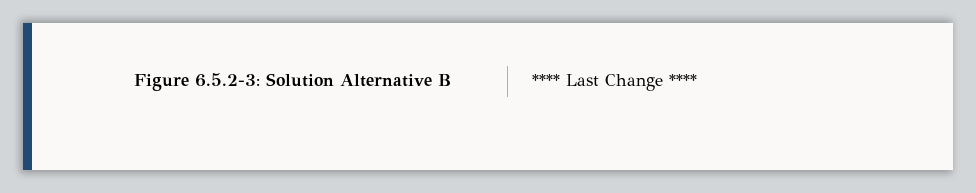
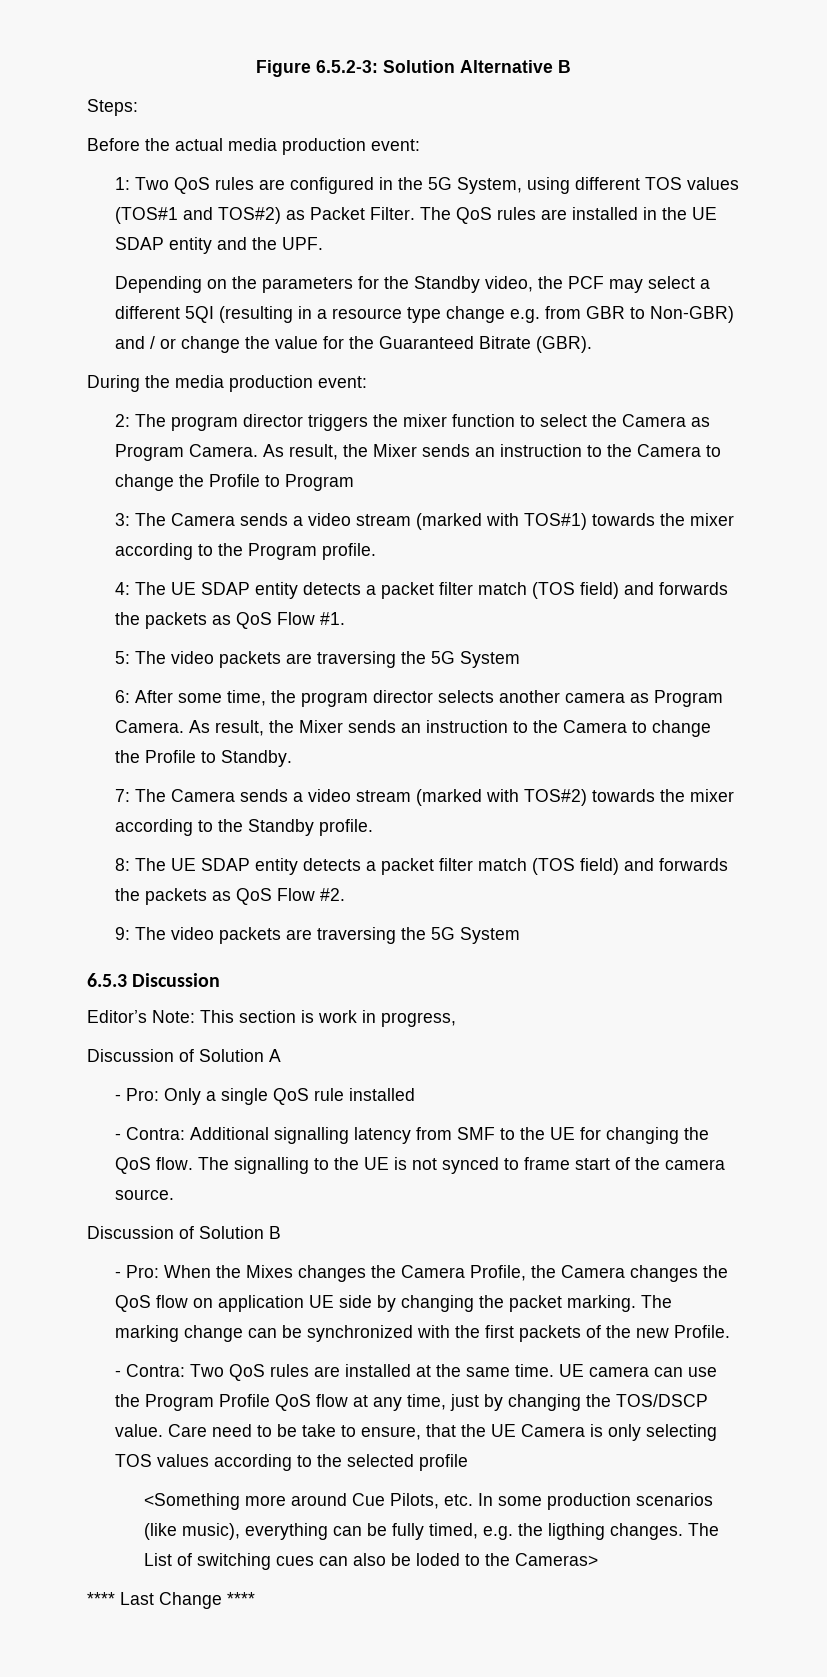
(451, 80) none -> [87,99,138,116] [87,138,420,155] [115,177,740,194] [115,207,718,224] [115,237,324,254] [115,276,711,293] [115,306,735,323] [115,336,593,353] [87,375,367,392] [115,414,711,431] [115,444,722,461] [115,474,355,491] [115,513,735,530] [115,543,377,560] [115,582,729,599] [115,612,346,629] [115,651,521,668] [115,690,724,707] [115,720,712,737] [115,750,293,767] [115,789,735,806] [115,819,374,836] [115,858,729,875] [115,888,346,905] [115,927,521,944] [87,973,221,987] [87,1010,456,1027] [87,1049,281,1062] [115,1088,416,1105] [115,1127,710,1144] [115,1157,726,1174] [115,1189,175,1200] [87,1226,281,1239] [115,1265,729,1282] [115,1295,673,1312] [115,1325,731,1342] [115,1364,718,1381] [115,1394,709,1411] [115,1424,718,1441] [115,1454,469,1471] [143,1493,713,1510] [143,1523,719,1540] [143,1553,598,1570] // Steps: // Before the actual media production event: // 1: Two QoS rules are configured in the 5G System, using different TOS values (TOS#1 and TOS#2) as Packet Filter. The QoS rules are installed in the UE SDAP entity and the UPF. // Depending on the parameters for the Standby video, the PCF may select a different 5QI (resulting in a resource type change e.g. from GBR to Non-GBR) and / or change the value for the Guaranteed Bitrate (GBR). // During the media production event: // 2: The program director triggers the mixer function to select the Camera as Program Camera. As result, the Mixer sends an instruction to the Camera to change the Profile to Program // 3: The Camera sends a video stream (marked with TOS#1) towards the mixer according to the Program profile. // 4: The UE SDAP entity detects a packet filter match (TOS field) and forwards the packets as QoS Flow #1. // 5: The video packets are traversing the 5G System // 6: After some time, the program director selects another camera as Program Camera. As result, the Mixer sends an instruction to the Camera to change the Profile to Standby. // 7: The Camera sends a video stream (marked with TOS#2) towards the mixer according to the Standby profile. // 8: The UE SDAP entity detects a packet filter match (TOS field) and forwards the packets as QoS Flow #2. // 9: The video packets are traversing the 5G System // 6.5.3 Discussion // Editor’s Note: This section is work in progress, // Discussion of Solution A // - Pro: Only a single QoS rule installed // - Contra: Additional signalling latency from SMF to the UE for changing the QoS flow. The signalling to the UE is not synced to frame start of the camera source. // Discussion of Solution B // - Pro: When the Mixes changes the Camera Profile, the Camera changes the QoS flow on application UE side by changing the packet marking. The marking change can be synchronized with the first packets of the new Profile. // - Contra: Two QoS rules are installed at the same time. UE camera can use the Program Profile QoS flow at any time, just by changing the TOS/DSCP value. Care need to be take to ensure, that the UE Camera is only selecting TOS values according to the selected profile // <Something more around Cue Pilots, etc. In some production scenarios (like music), everything can be fully timed, e.g. the ligthing changes. The List of switching cues can also be loded to the Cameras>

